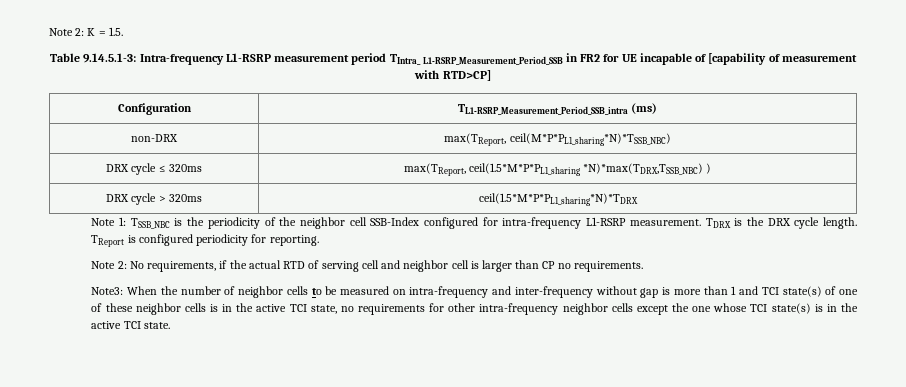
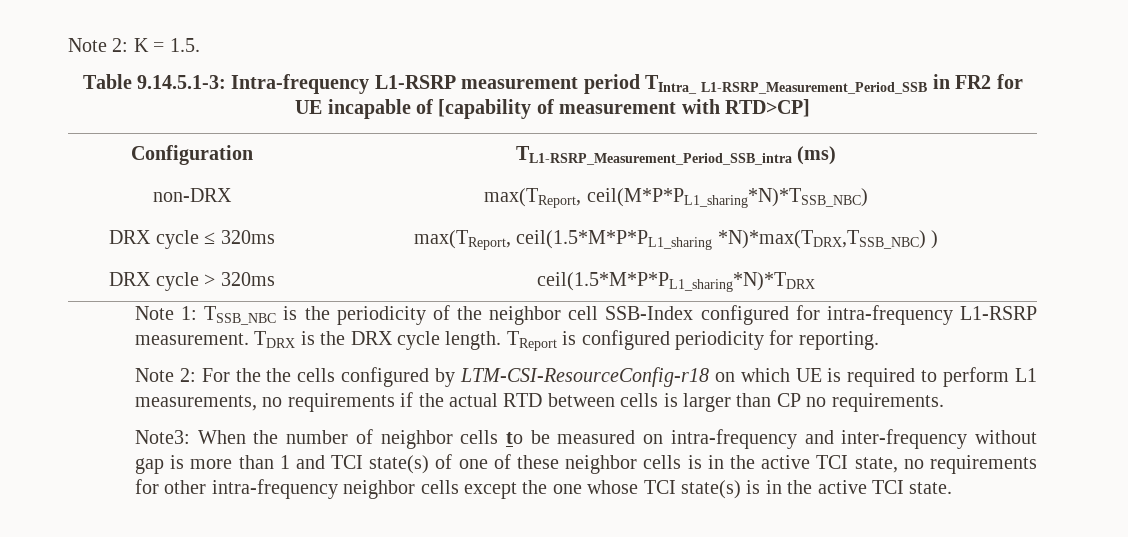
[129,260,469,272] No requirements, if the actual RTD of serving cell and neighbor cell -> [201,367,1038,387] [134,392,659,412] For the the cells configured by LTM-CSI-ResourceConfig-r18 on which UE is required to perform L1 measurements, no requirements if the actual RTD between cells

